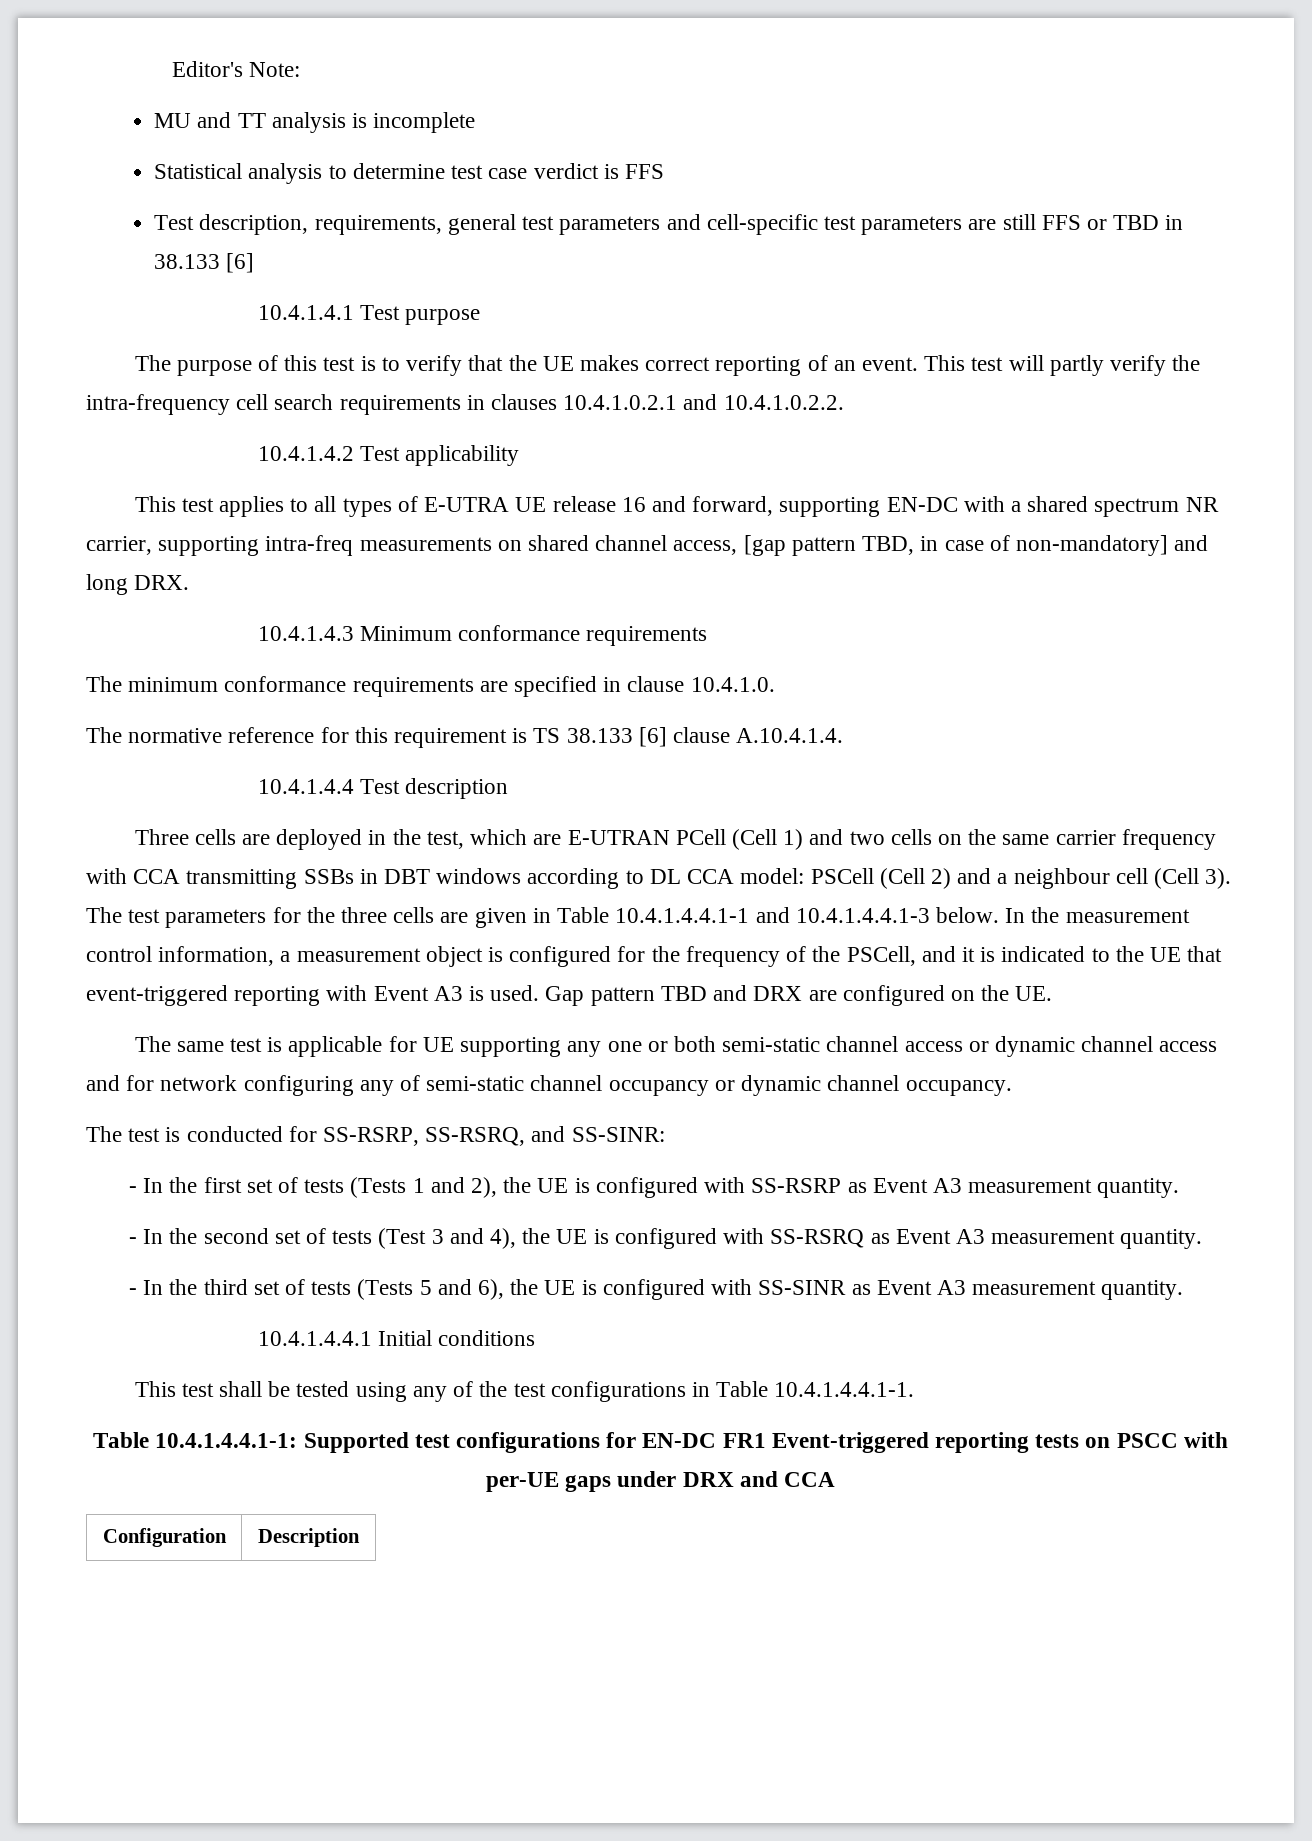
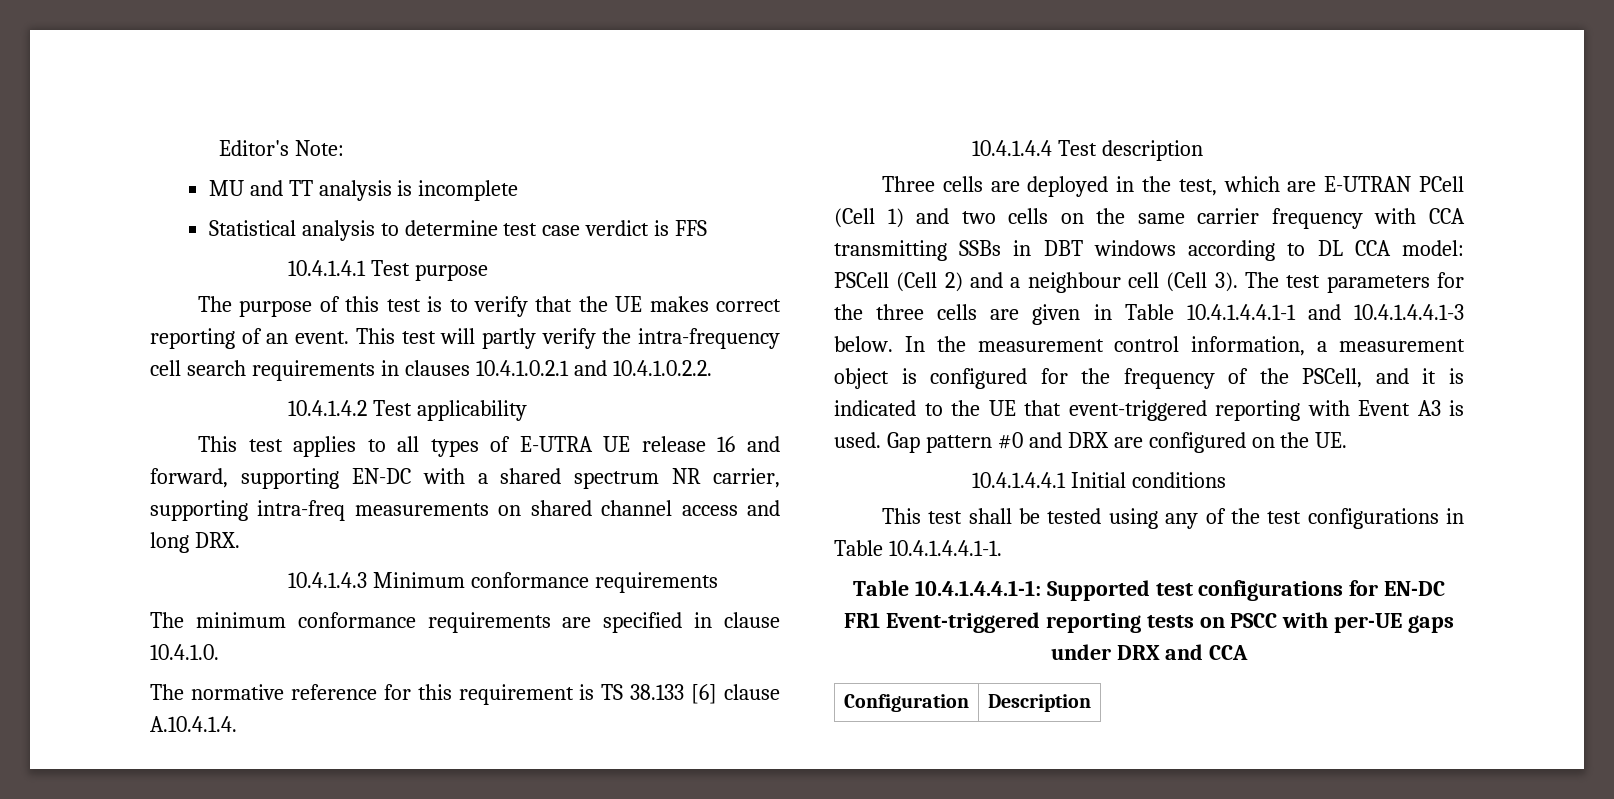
[154,214,1184,235] [154,253,255,273] // Test description, requirements, general test parameters and cell-specific test parameters are still FFS or TBD in 38.133 [6] -> (708, 228) none
[673,535,1168,556] access, [gap pattern TBD, in case of non-mandatory] -> [681,505,738,516] access
[660,986,707,1001] TBD -> [997,432,1023,449] #0
[134,1036,1218,1057] [86,1075,1012,1096] [86,1126,665,1146] [128,1177,1180,1198] [128,1228,1203,1249] [128,1279,1184,1300] // The same test is applicable for UE supporting any one or both semi-static channel access or dynamic channel access and for network configuring any of semi-static channel occupancy or dynamic channel occupancy. // The test is conducted for SS-RSRP, SS-RSRQ, and SS-SINR: // - In the first set of tests (Tests 1 and 2), the UE is configured with SS-RSRP as Event A3 measurement quantity. // - In the second set of tests (Test 3 and 4), the UE is configured with SS-RSRQ as Event A3 measurement quantity. // - In the third set of tests (Tests 5 and 6), the UE is configured with SS-SINR as Event A3 measurement quantity. -> (1348, 440) none

